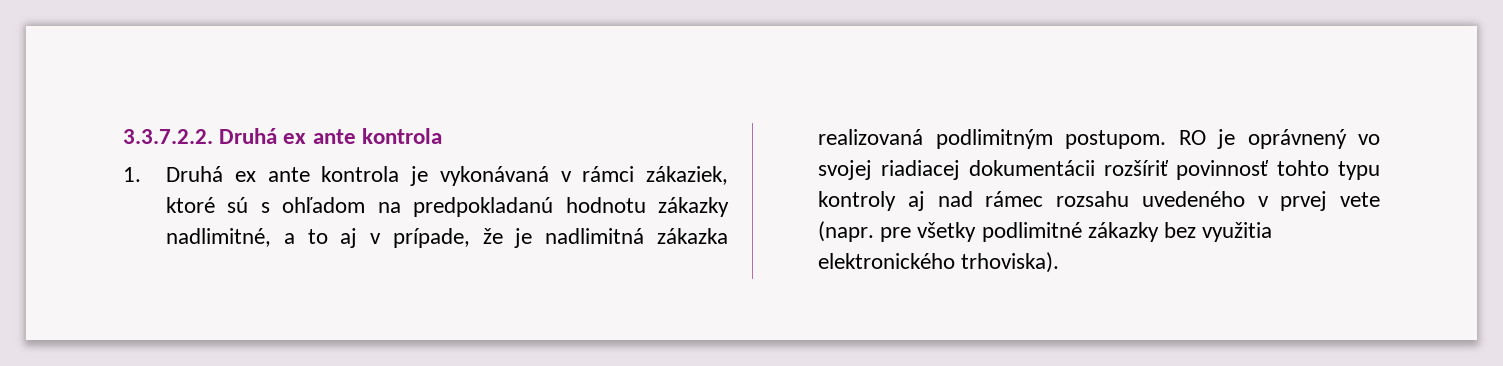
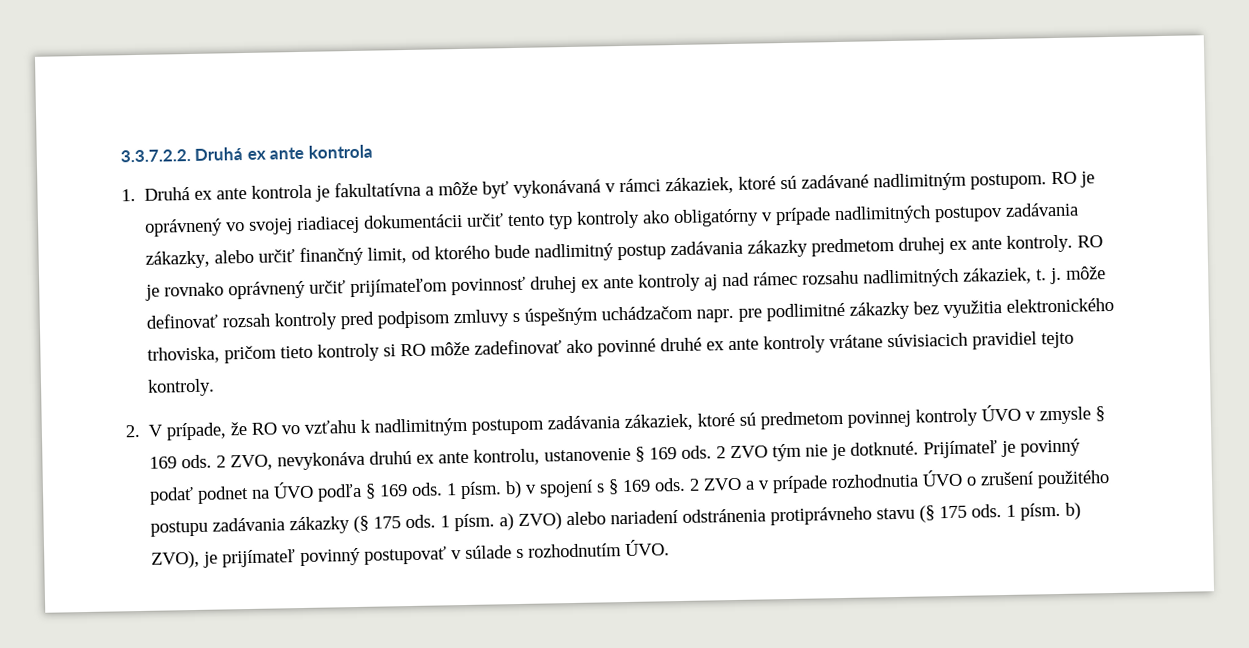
(429, 176) none -> [334,181,510,199] fakultatívna a môže byť
[260,197,729,217] [166,228,729,248] [818,129,1053,149] s ohľadom na predpokladanú hodnotu zákazky nadlimitné, a to aj v prípade, že je nadlimitná zákazka realizovaná podlimitným -> [801,172,968,192] zadávané nadlimitným
[1103,160,1380,180] rozšíriť povinnosť tohto typu -> [466,202,1080,230] [145,234,1104,269] [145,275,635,301] určiť tento typ kontroly ako obligatórny v prípade nadlimitných postupov zadávania zákazky, alebo určiť finančný limit, od ktorého bude nadlimitný postup zadávania zákazky predmetom druhej ex ante kontroly. RO je rovnako oprávnený určiť prijímateľom povinnosť druhej ex ante
[1141,191,1380,211] [818,221,977,242] uvedeného v prvej vete (napr. pre všetky -> [863,266,1107,288] [146,305,763,331] nadlimitných zákaziek, t. j. môže definovať rozsah kontroly pred podpisom zmluvy s úspešným uchádzačom napr. pre
[961,252,1060,273] trhoviska). -> [147,331,1075,364] [147,378,216,397] [125,404,1106,441] [149,438,1082,471] [149,469,1111,505] [150,502,1082,537] [151,539,671,569] trhoviska, pričom tieto kontroly si RO môže zadefinovať ako povinné druhé ex ante kontroly vrátane súvisiacich pravidiel tejto kontroly. // 2. V prípade, že RO vo vzťahu k nadlimitným postupom zadávania zákaziek, ktoré sú predmetom povinnej kontroly ÚVO v zmysle § 169 ods. 2 ZVO, nevykonáva druhú ex ante kontrolu, ustanovenie § 169 ods. 2 ZVO tým nie je dotknuté. Prijímateľ je povinný podať podnet na ÚVO podľa § 169 ods. 1 písm. b) v spojení s § 169 ods. 2 ZVO a v prípade rozhodnutia ÚVO o zrušení použitého postupu zadávania zákazky (§ 175 ods. 1 písm. a) ZVO) alebo nariadení odstránenia protiprávneho stavu (§ 175 ods. 1 písm. b) ZVO), je prijímateľ povinný postupovať v súlade s rozhodnutím ÚVO.

